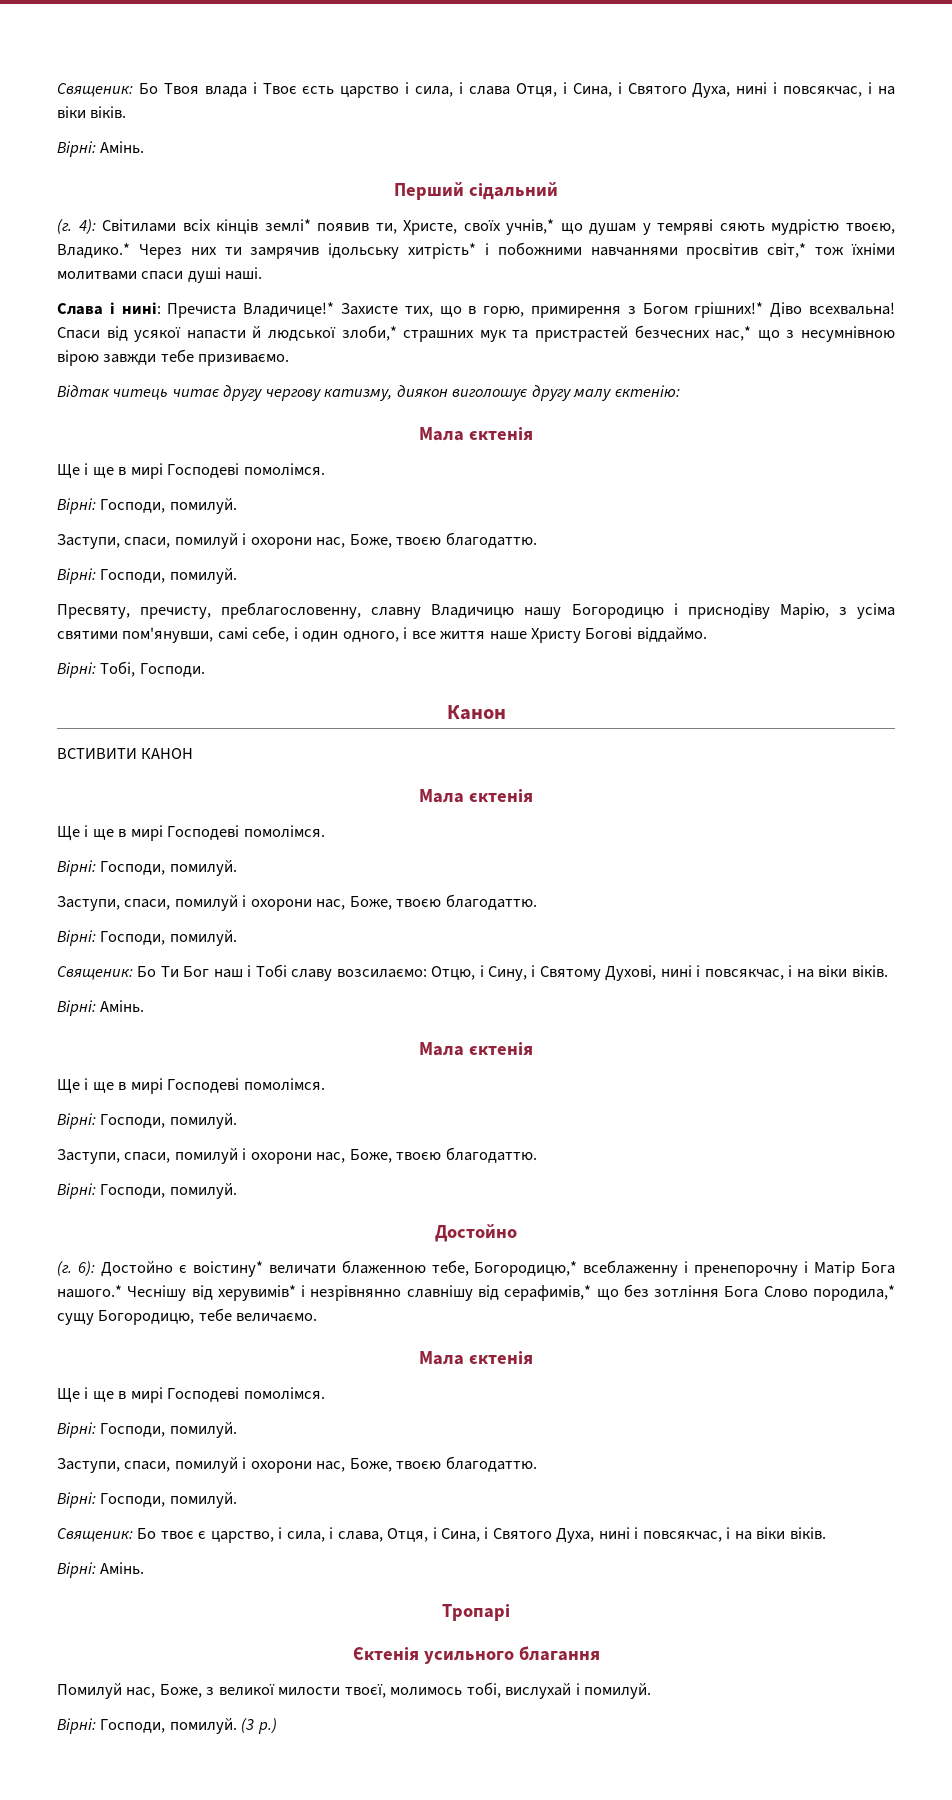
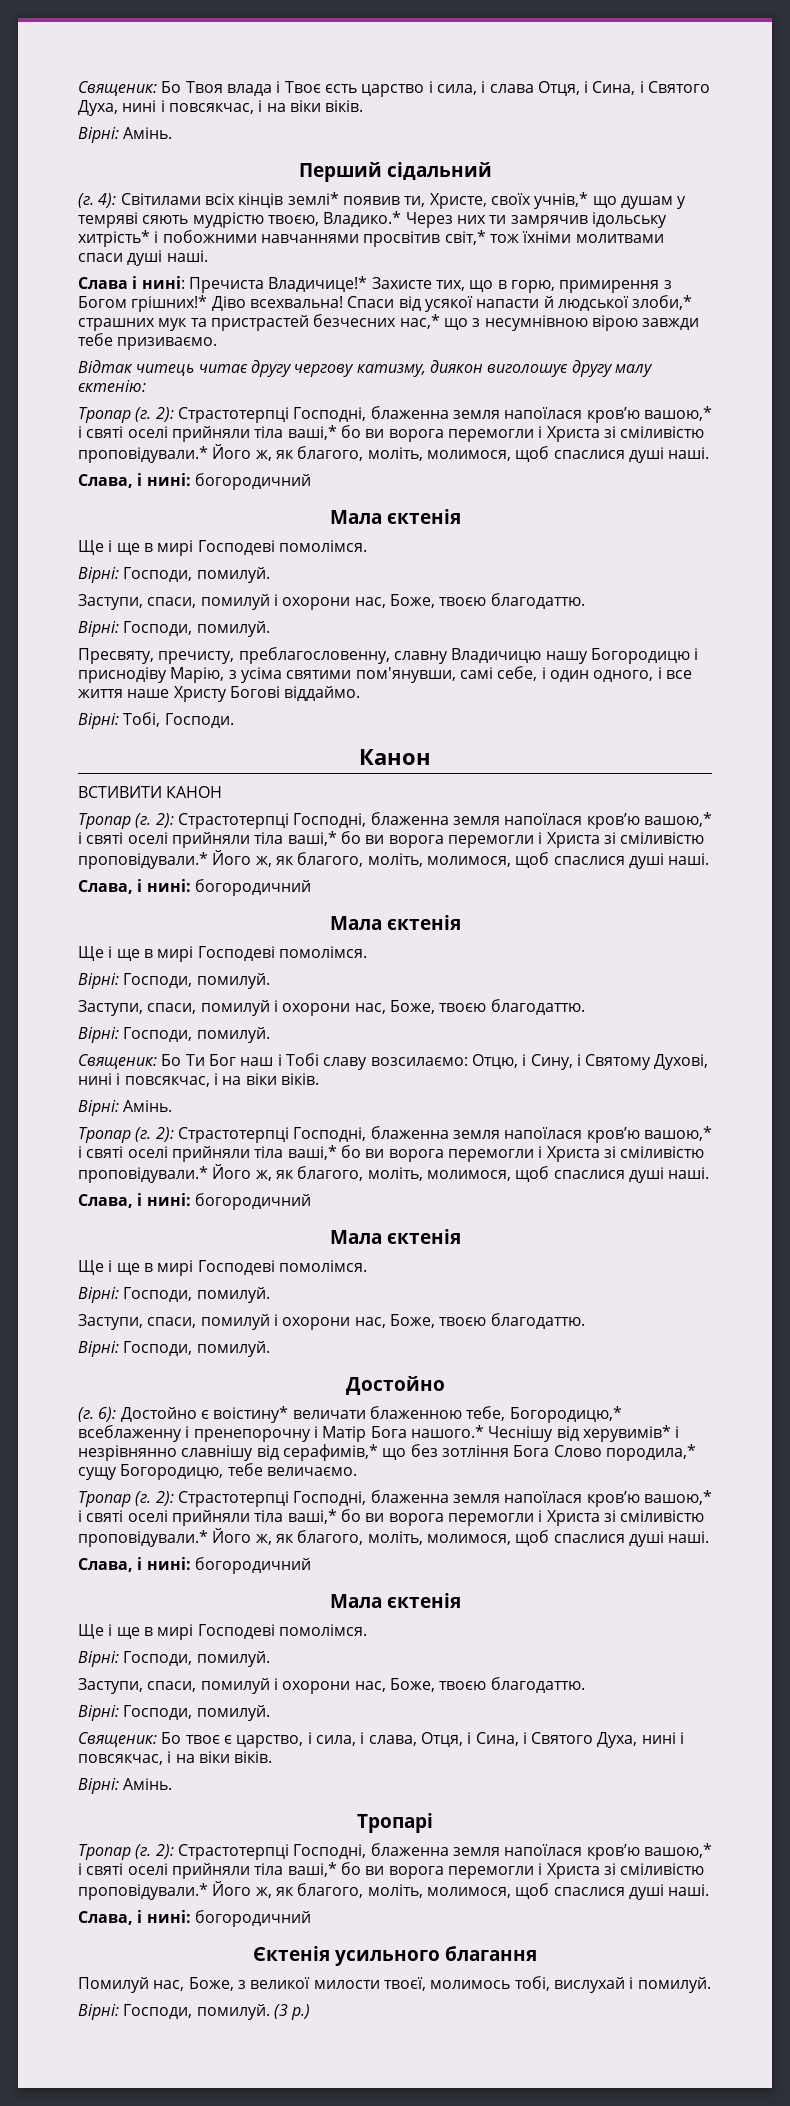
(680, 391) none -> [78,406,712,423] [78,425,705,442] [78,444,710,463] [78,473,311,490] // Тропар (г. 2): Страстотерпці Господні, блаженна земля напоїлася кров’ю вашою,* і святі оселі прийняли тіла ваші,* бо ви ворога перемогли і Христа зі сміливістю проповідували.* Його ж, як благого, моліть, молимося, щоб спаслися душі наші. // Слава, і нині: богородичний
(194, 753) none -> [78,812,712,829] [78,831,705,848] [78,850,710,869] [78,879,311,896] // Тропар (г. 2): Страстотерпці Господні, блаженна земля напоїлася кров’ю вашою,* і святі оселі прийняли тіла ваші,* бо ви ворога перемогли і Христа зі сміливістю проповідували.* Його ж, як благого, моліть, молимося, щоб спаслися душі наші. // Слава, і нині: богородичний
(145, 1006) none -> [78,1126,712,1143] [78,1145,705,1162] [78,1164,710,1183] [78,1193,311,1210] // Тропар (г. 2): Страстотерпці Господні, блаженна земля напоїлася кров’ю вашою,* і святі оселі прийняли тіла ваші,* бо ви ворога перемогли і Христа зі сміливістю проповідували.* Його ж, як благого, моліть, молимося, щоб спаслися душі наші. // Слава, і нині: богородичний
(318, 1317) none -> [78,1490,712,1507] [78,1509,705,1526] [78,1528,710,1547] [78,1557,311,1574] // Тропар (г. 2): Страстотерпці Господні, блаженна земля напоїлася кров’ю вашою,* і святі оселі прийняли тіла ваші,* бо ви ворога перемогли і Христа зі сміливістю проповідували.* Його ж, як благого, моліть, молимося, щоб спаслися душі наші. // Слава, і нині: богородичний
(510, 1612) none -> [78,1843,712,1860] [78,1862,705,1879] [78,1881,710,1900] [78,1910,311,1927] // Тропар (г. 2): Страстотерпці Господні, блаженна земля напоїлася кров’ю вашою,* і святі оселі прийняли тіла ваші,* бо ви ворога перемогли і Христа зі сміливістю проповідували.* Його ж, як благого, моліть, молимося, щоб спаслися душі наші. // Слава, і нині: богородичний

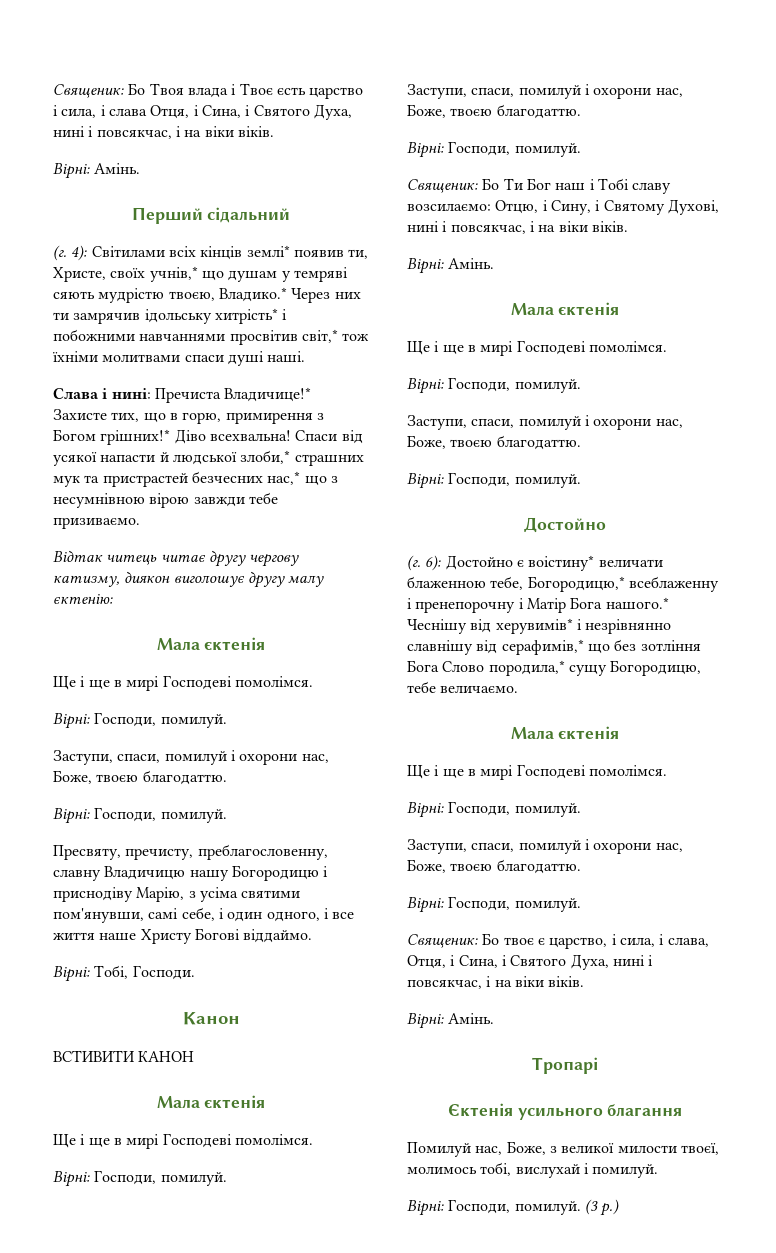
[78,406,712,423] [78,425,705,442] [78,444,710,463] [78,473,311,490] // Тропар (г. 2): Страстотерпці Господні, блаженна земля напоїлася кров’ю вашою,* і святі оселі прийняли тіла ваші,* бо ви ворога перемогли і Христа зі сміливістю проповідували.* Його ж, як благого, моліть, молимося, щоб спаслися душі наші. // Слава, і нині: богородичний -> (113, 599) none
[78,812,712,829] [78,831,705,848] [78,850,710,869] [78,879,311,896] // Тропар (г. 2): Страстотерпці Господні, блаженна земля напоїлася кров’ю вашою,* і святі оселі прийняли тіла ваші,* бо ви ворога перемогли і Христа зі сміливістю проповідували.* Його ж, як благого, моліть, молимося, щоб спаслися душі наші. // Слава, і нині: богородичний -> (195, 1056) none
[78,1126,712,1143] [78,1145,705,1162] [78,1164,710,1183] [78,1193,311,1210] // Тропар (г. 2): Страстотерпці Господні, блаженна земля напоїлася кров’ю вашою,* і святі оселі прийняли тіла ваші,* бо ви ворога перемогли і Христа зі сміливістю проповідували.* Його ж, як благого, моліть, молимося, щоб спаслися душі наші. // Слава, і нині: богородичний -> (495, 263) none
[78,1490,712,1507] [78,1509,705,1526] [78,1528,710,1547] [78,1557,311,1574] // Тропар (г. 2): Страстотерпці Господні, блаженна земля напоїлася кров’ю вашою,* і святі оселі прийняли тіла ваші,* бо ви ворога перемогли і Христа зі сміливістю проповідували.* Його ж, як благого, моліть, молимося, щоб спаслися душі наші. // Слава, і нині: богородичний -> (519, 689) none
[78,1843,712,1860] [78,1862,705,1879] [78,1881,710,1900] [78,1910,311,1927] // Тропар (г. 2): Страстотерпці Господні, блаженна земля напоїлася кров’ю вашою,* і святі оселі прийняли тіла ваші,* бо ви ворога перемогли і Христа зі сміливістю проповідували.* Його ж, як благого, моліть, молимося, щоб спаслися душі наші. // Слава, і нині: богородичний -> (598, 1065) none

